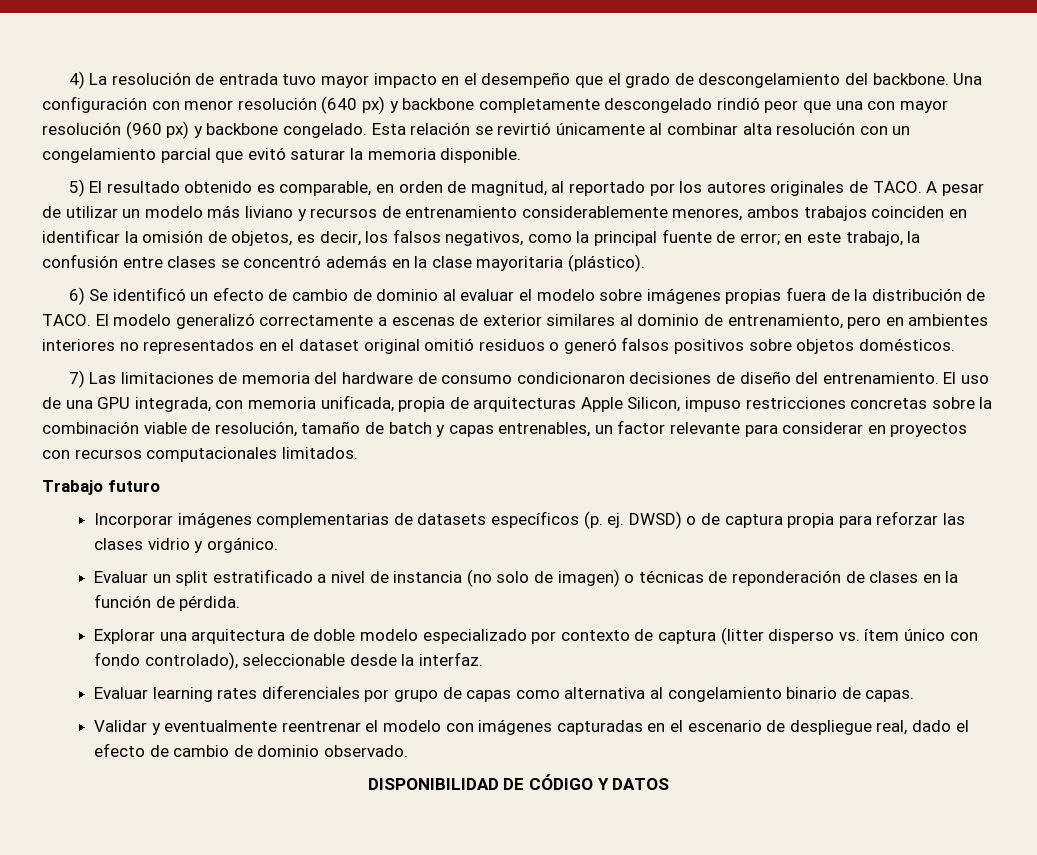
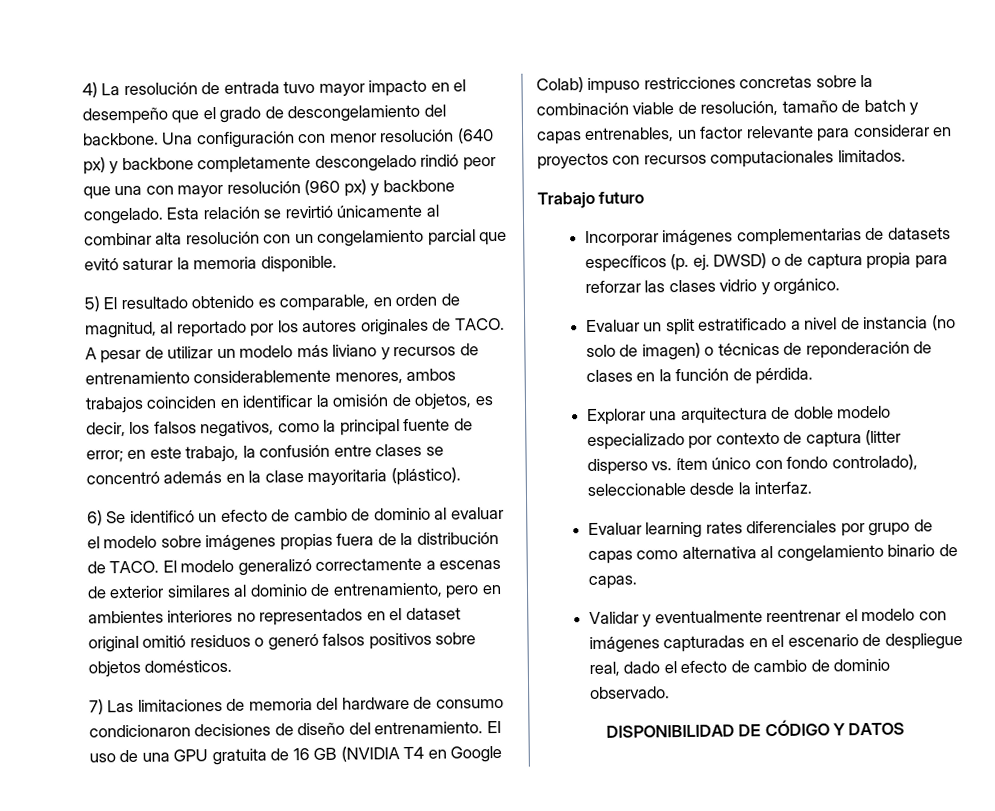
[134,395,681,412] integrada, con memoria unificada, propia de arquitecturas Apple Silicon, -> [211,745,503,766] [536,77,584,93] gratuita de 16 GB (NVIDIA T4 en Google Colab)

